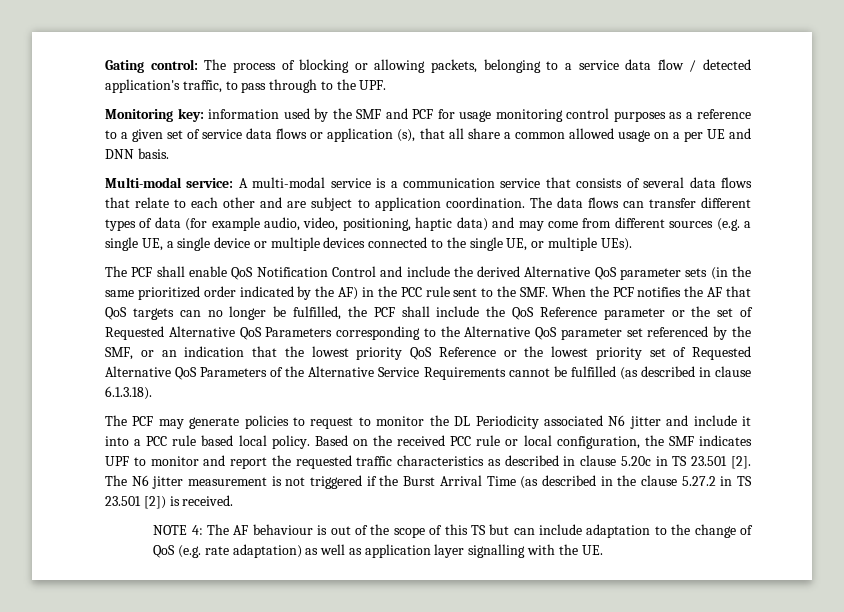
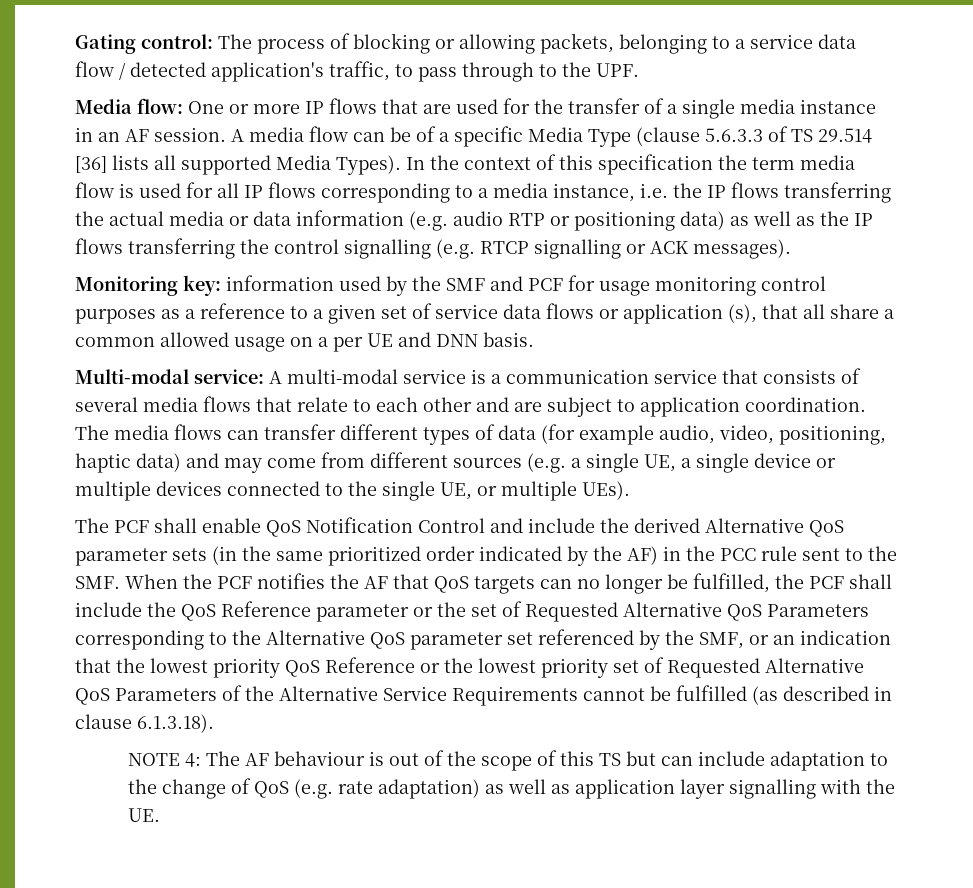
(387, 85) none -> [75,98,876,119] [75,126,872,147] [75,154,855,175] [75,182,891,203] [75,210,873,231] [75,238,791,259] // Media flow: One or more IP flows that are used for the transfer of a single media instance in an AF session. A media flow can be of a specific Media Type (clause 5.6.3.3 of TS 29.514 [36] lists all supported Media Types). In the context of this specification the term media flow is used for all IP flows corresponding to a media instance, i.e. the IP flows transferring the actual media or data information (e.g. audio RTP or positioning data) as well as the IP flows transferring the control signalling (e.g. RTCP signalling or ACK messages).
[689,177,716,188] data -> [143,397,198,412] media
[556,197,583,208] data -> [114,425,169,440] media
[105,415,751,429] [105,435,752,449] [105,455,751,469] [105,475,753,489] [105,495,234,509] // The PCF may generate policies to request to monitor the DL Periodicity associated N6 jitter and include it into a PCC rule based local policy. Based on the received PCC rule or local configuration, the SMF indicates UPF to monitor and report the requested traffic characteristics as described in clause 5.20c in TS 23.501 [2]. The N6 jitter measurement is not triggered if the Burst Arrival Time (as described in the clause 5.27.2 in TS 23.501 [2]) is received. -> (214, 723) none

